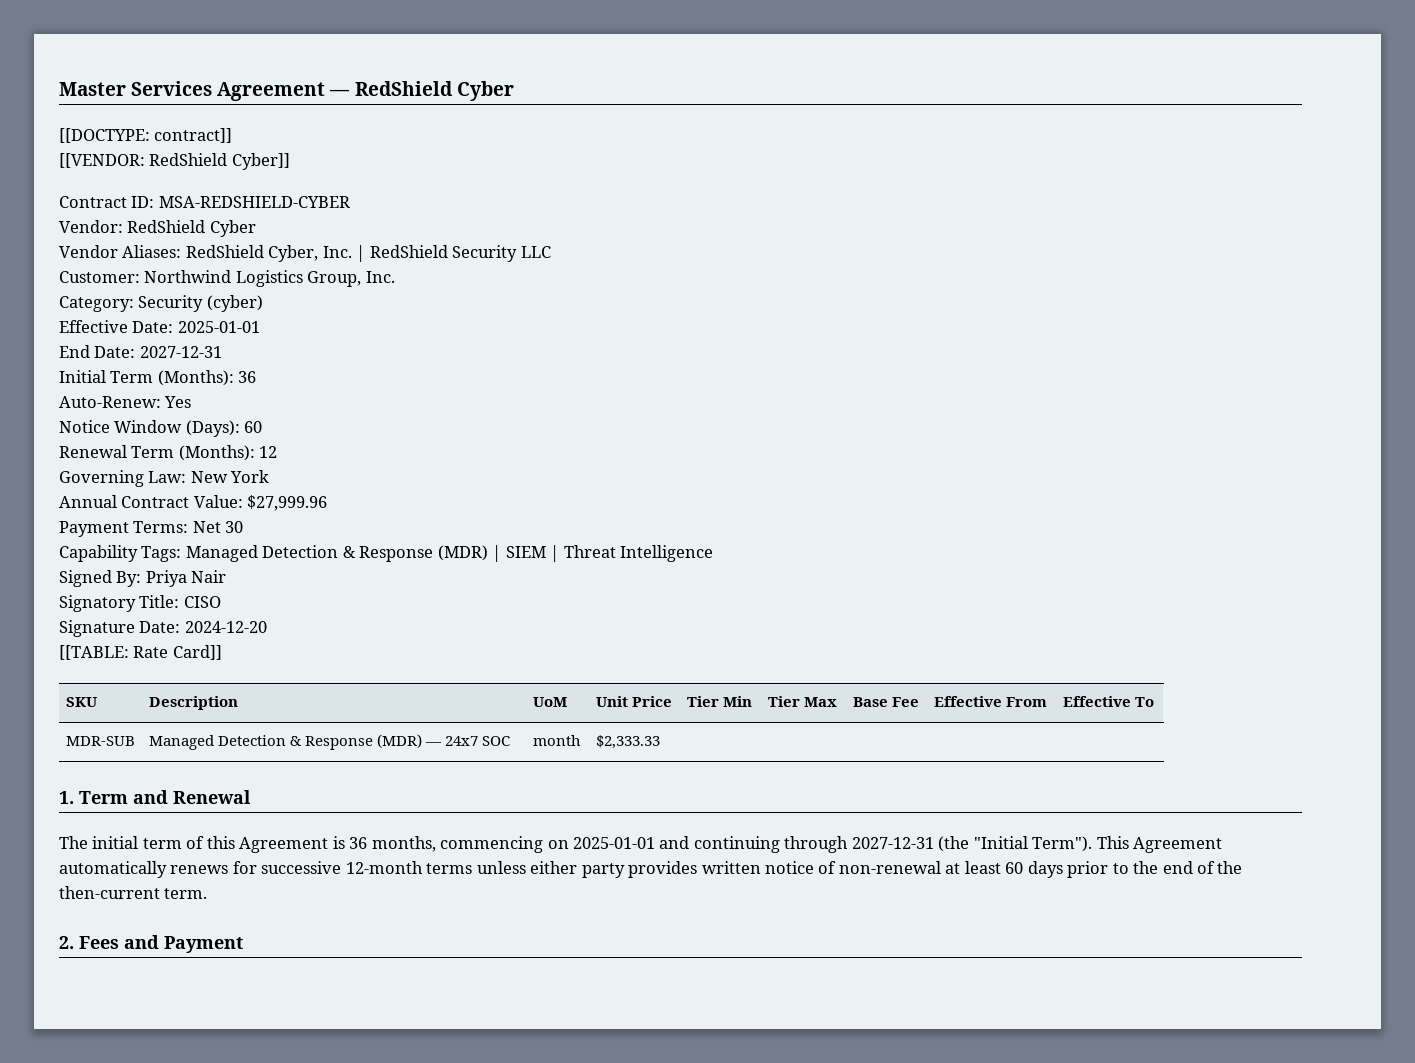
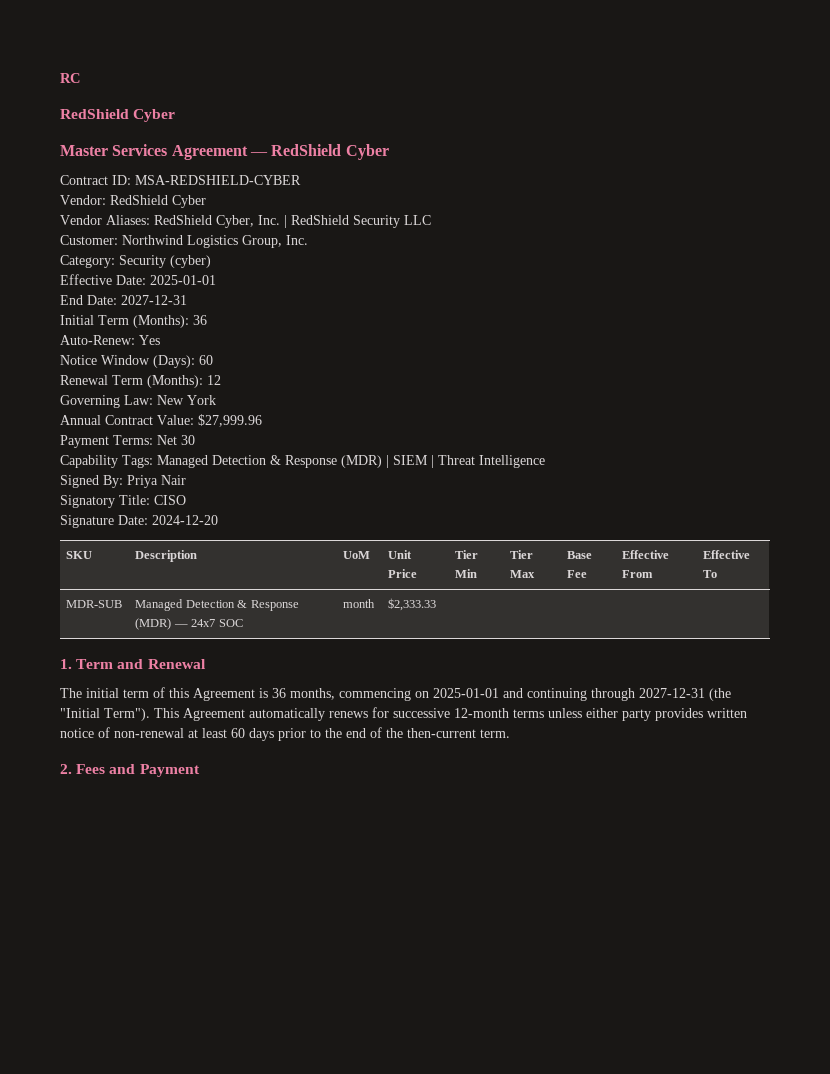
(59, 89) none -> [60,73,80,83] [60,109,176,122] RC // RedShield Cyber //
[59,128,233,143] [59,153,290,170] // [[DOCTYPE: contract]] // [[VENDOR: RedShield Cyber]] -> (389, 152) none
[59,645,222,660] // [[TABLE: Rate Card]] -> (218, 520) none

